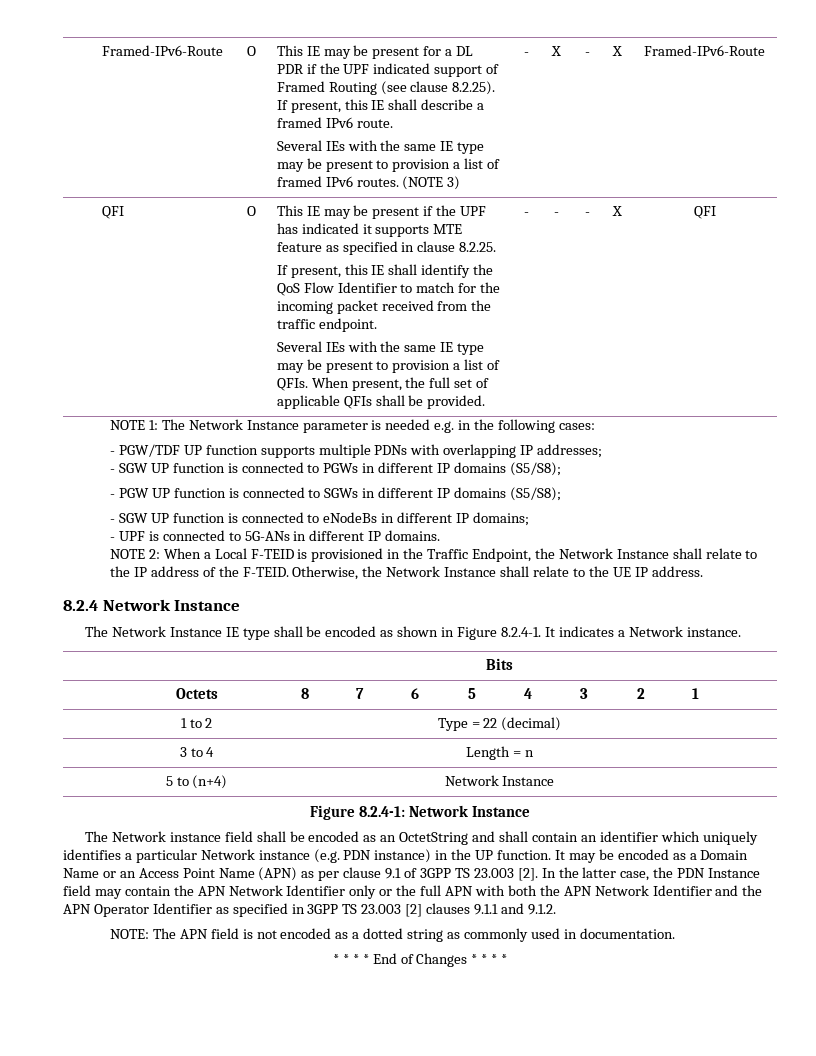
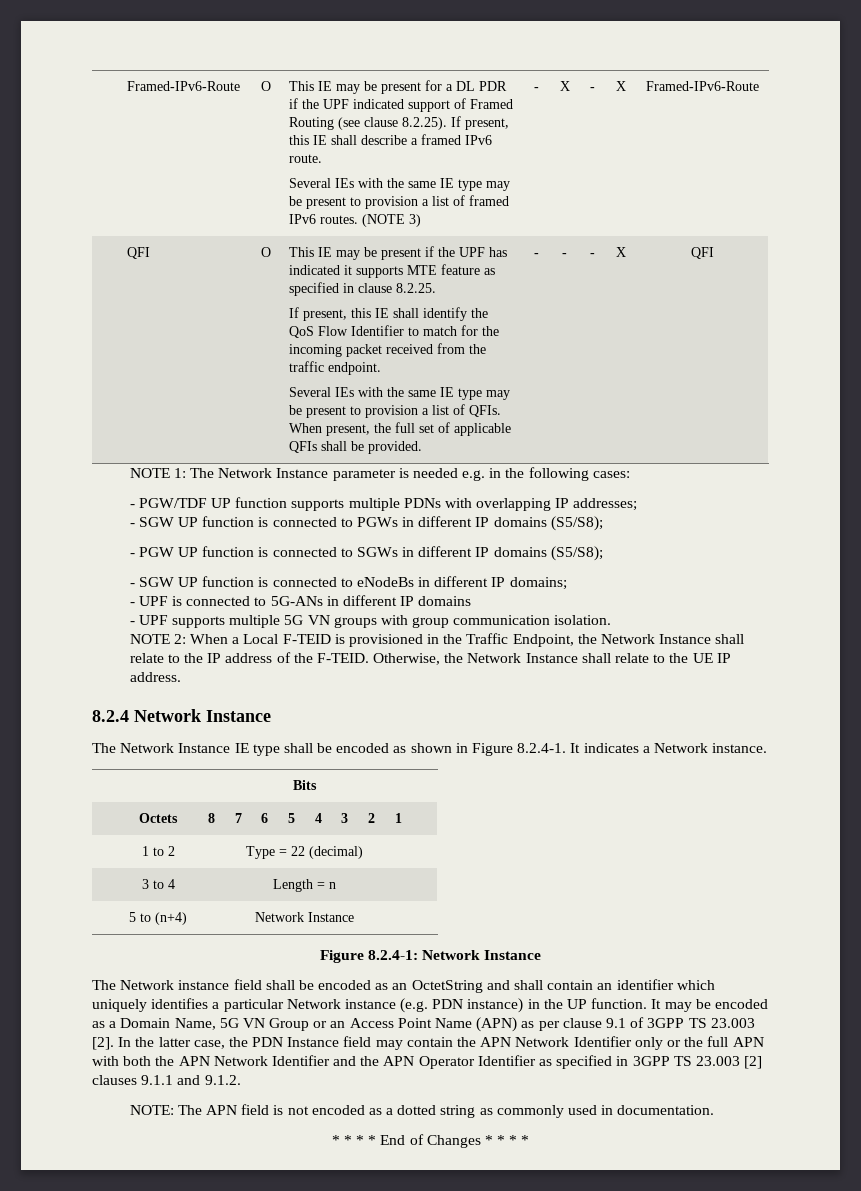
[385,530,441,541] domains. -> [418,596,472,606] [129,615,612,628] domains // - UPF supports multiple 5G VN groups with group communication isolation.
[63,868,99,878] Name -> [174,1018,310,1031] Name, 5G VN Group

